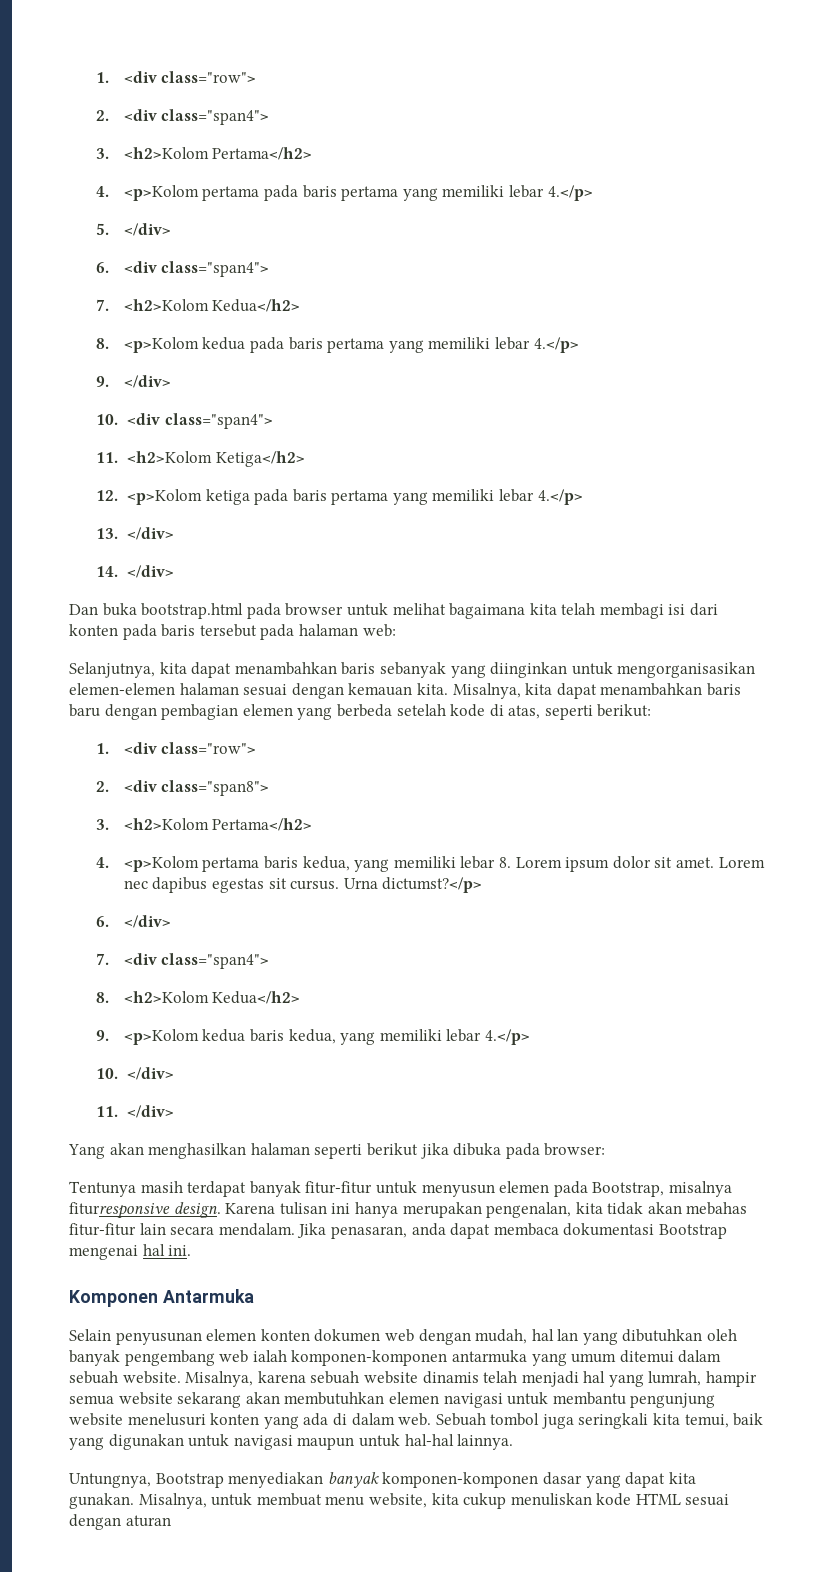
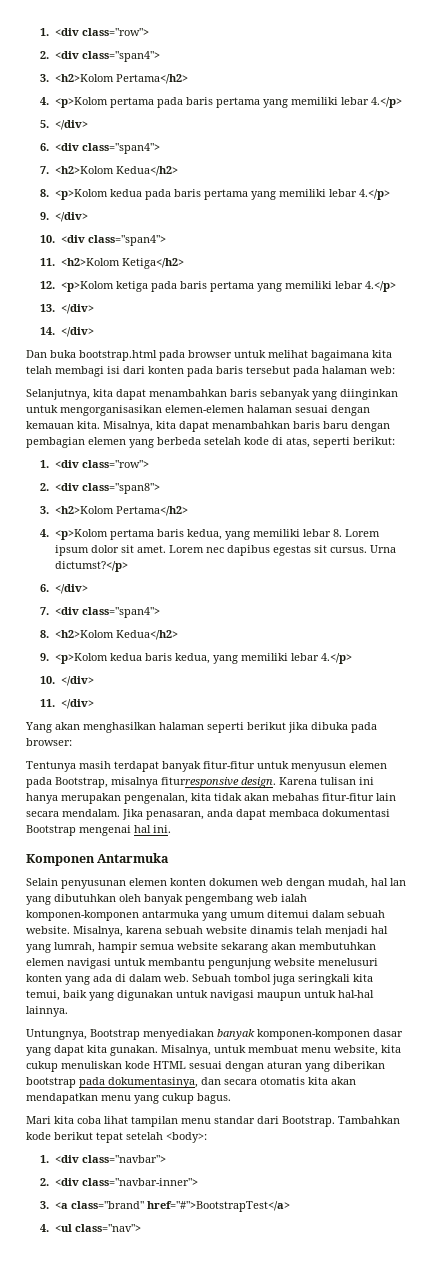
(171, 1521) none -> [305,1061,385,1072] [26,1077,356,1088] [26,1093,231,1104] [26,1116,400,1127] [26,1132,207,1143] [40,1155,166,1163] [40,1178,198,1186] [40,1201,290,1212] [40,1224,141,1232] yang diberikan bootstrap pada dokumentasinya, dan secara otomatis kita akan mendapatkan menu yang cukup bagus. // Mari kita coba lihat tampilan menu standar dari Bootstrap. Tambahkan kode berikut tepat setelah <body>: // 1. <div class="navbar"> // 2. <div class="navbar-inner"> // 3. <a class="brand" href="#">BootstrapTest</a> // 4. <ul class="nav">

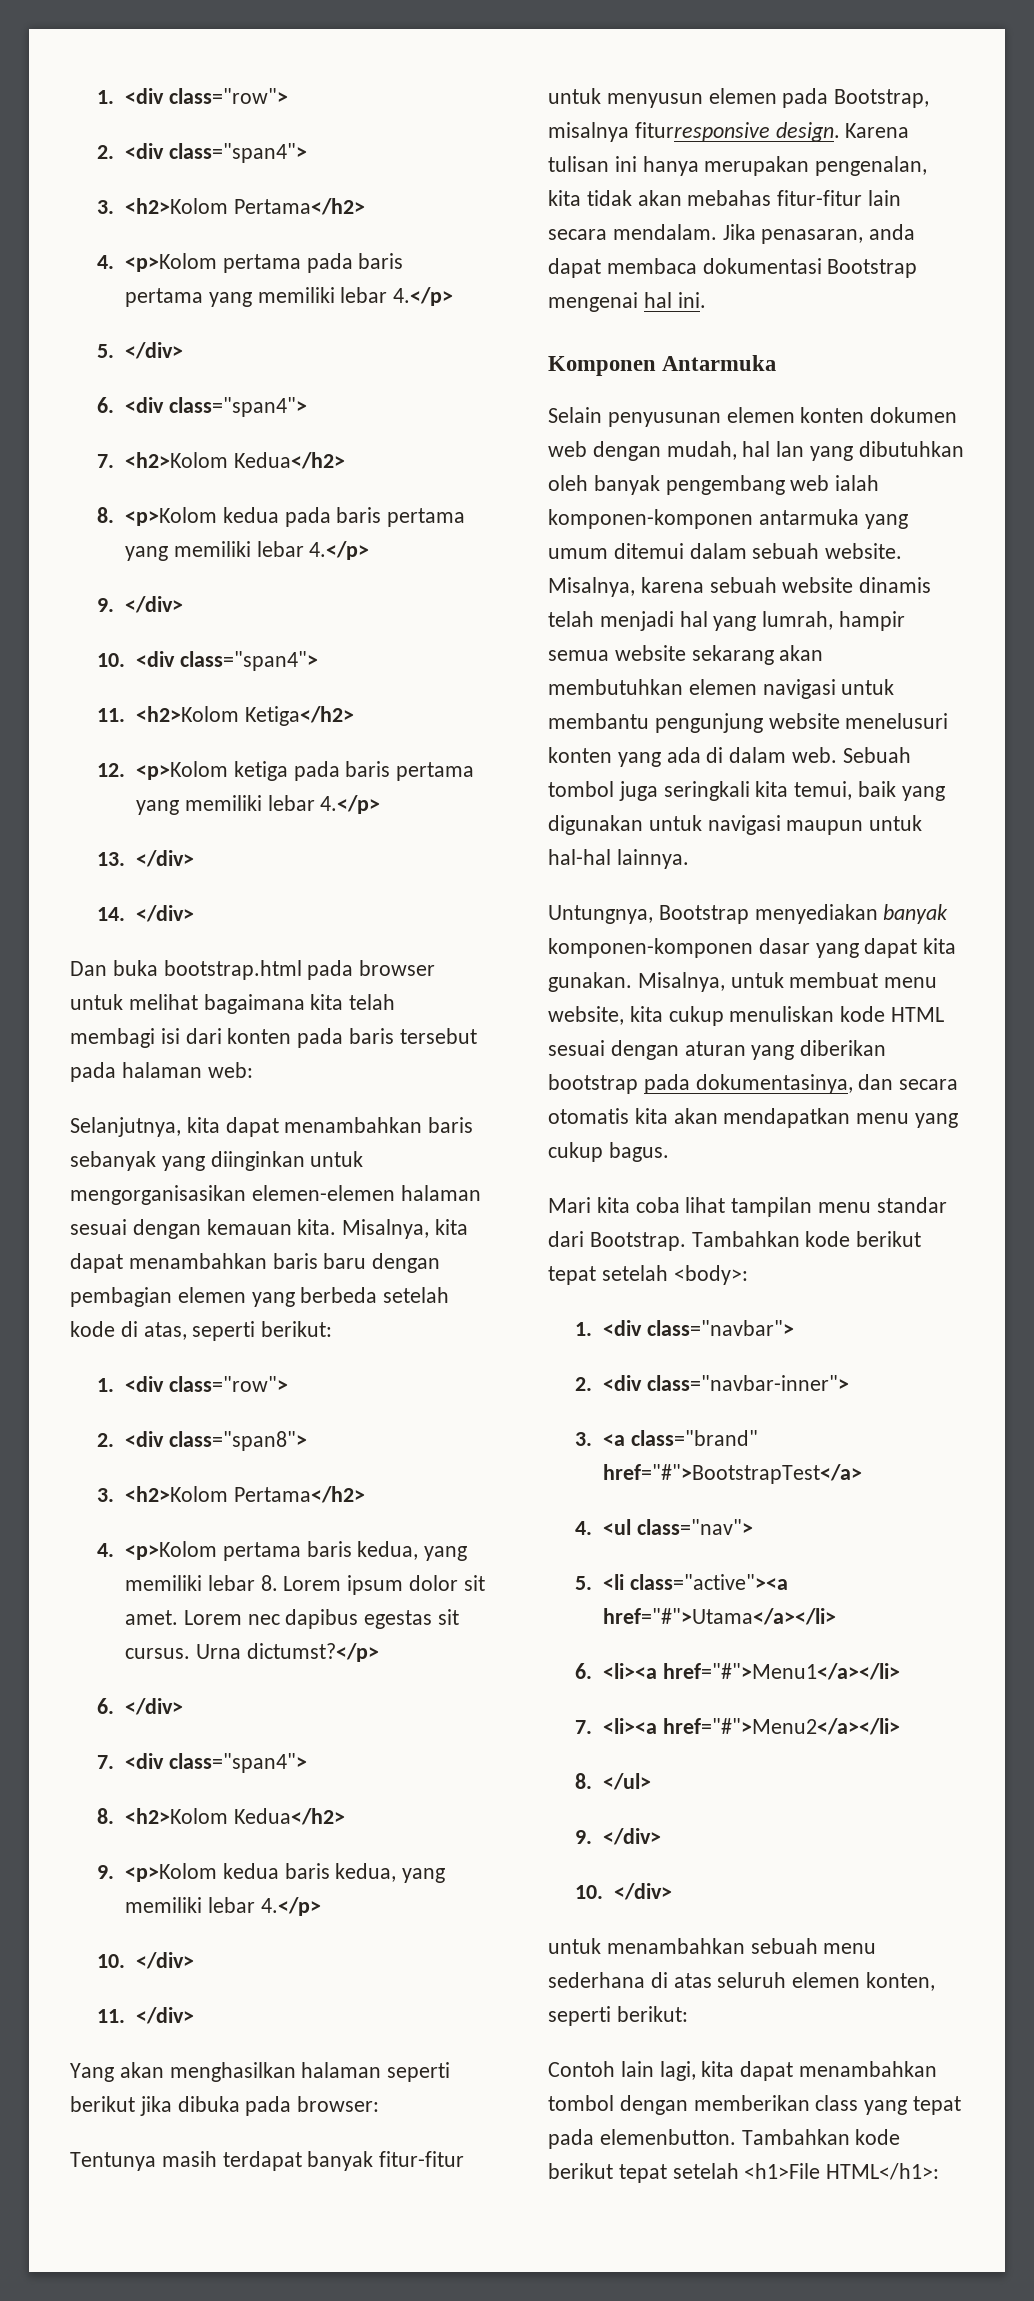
(141, 1228) none -> [575,1574,788,1590] [603,1608,837,1625] [575,1663,900,1680] [575,1718,900,1735] [575,1773,652,1790] [575,1828,662,1845] [575,1883,673,1900] [548,1938,877,1954] [548,1972,936,1991] [548,2006,688,2026] [548,2061,938,2081] [548,2095,962,2115] [548,2129,901,2149] [548,2163,940,2183] // 5. <li class="active"><a href="#">Utama</a></li> // 6. <li><a href="#">Menu1</a></li> // 7. <li><a href="#">Menu2</a></li> // 8. </ul> // 9. </div> // 10. </div> // untuk menambahkan sebuah menu sederhana di atas seluruh elemen konten, seperti berikut: // Contoh lain lagi, kita dapat menambahkan tombol dengan memberikan class yang tepat pada elemenbutton. Tambahkan kode berikut tepat setelah <h1>File HTML</h1>:

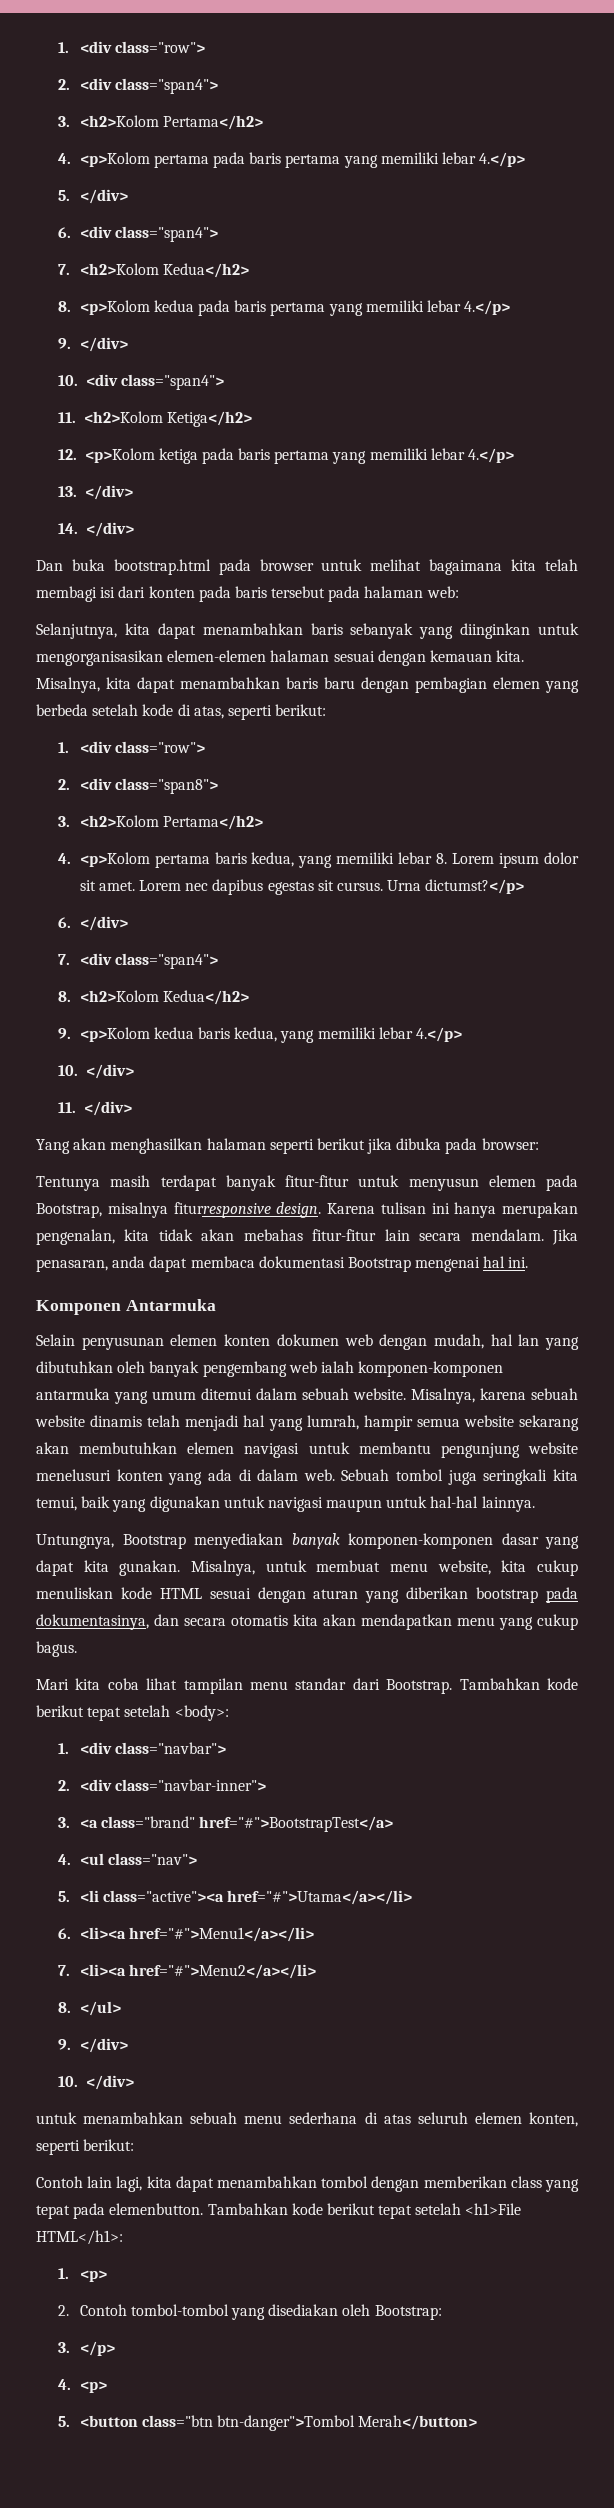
(940, 2171) none -> [57,2268,107,2282] [57,2304,442,2320] [57,2341,115,2356] [57,2379,107,2393] [57,2415,478,2431] // 1. <p> // 2. Contoh tombol-tombol yang disediakan oleh Bootstrap: // 3. </p> // 4. <p> // 5. <button class="btn btn-danger">Tombol Merah</button>

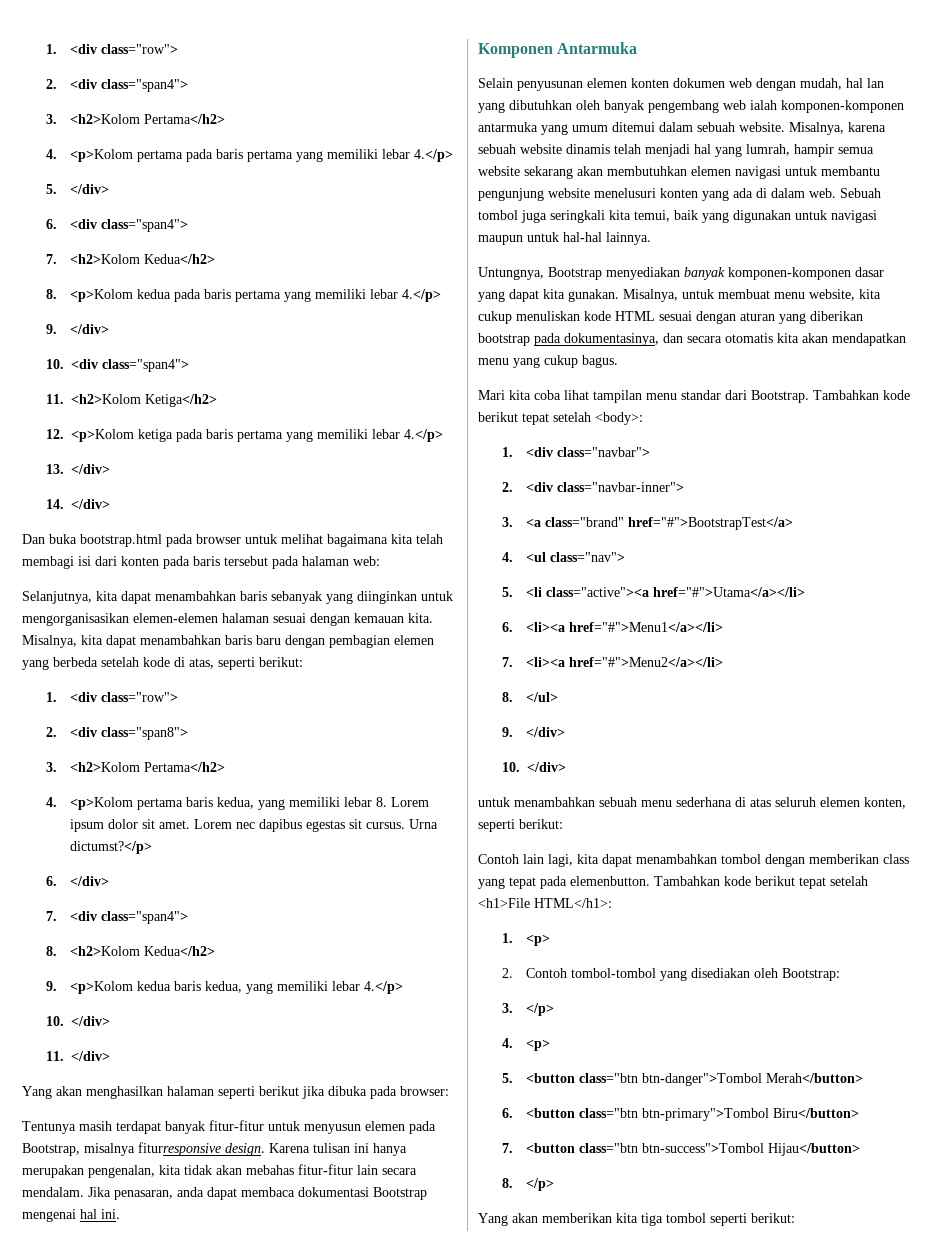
(478, 2422) none -> [501,1108,859,1121] [501,1143,860,1156] [501,1178,554,1191] [478,1213,795,1226] // 6. <button class="btn btn-primary">Tombol Biru</button> // 7. <button class="btn btn-success">Tombol Hijau</button> // 8. </p> // Yang akan memberikan kita tiga tombol seperti berikut:

